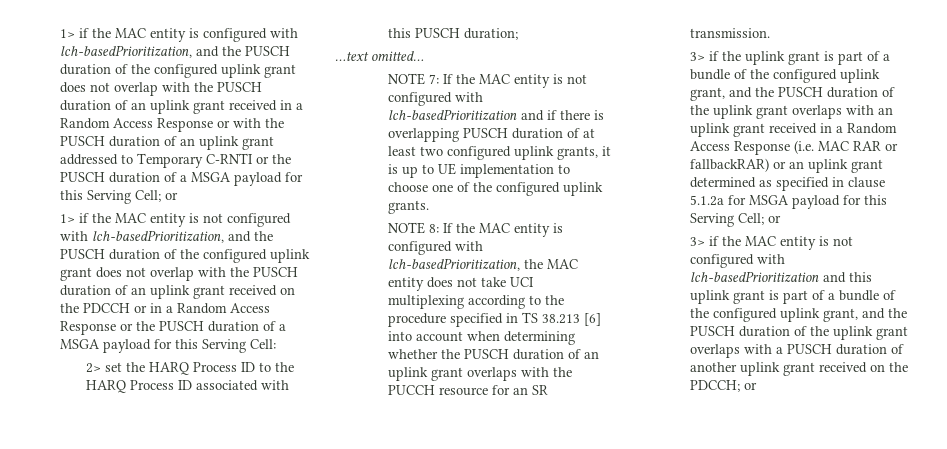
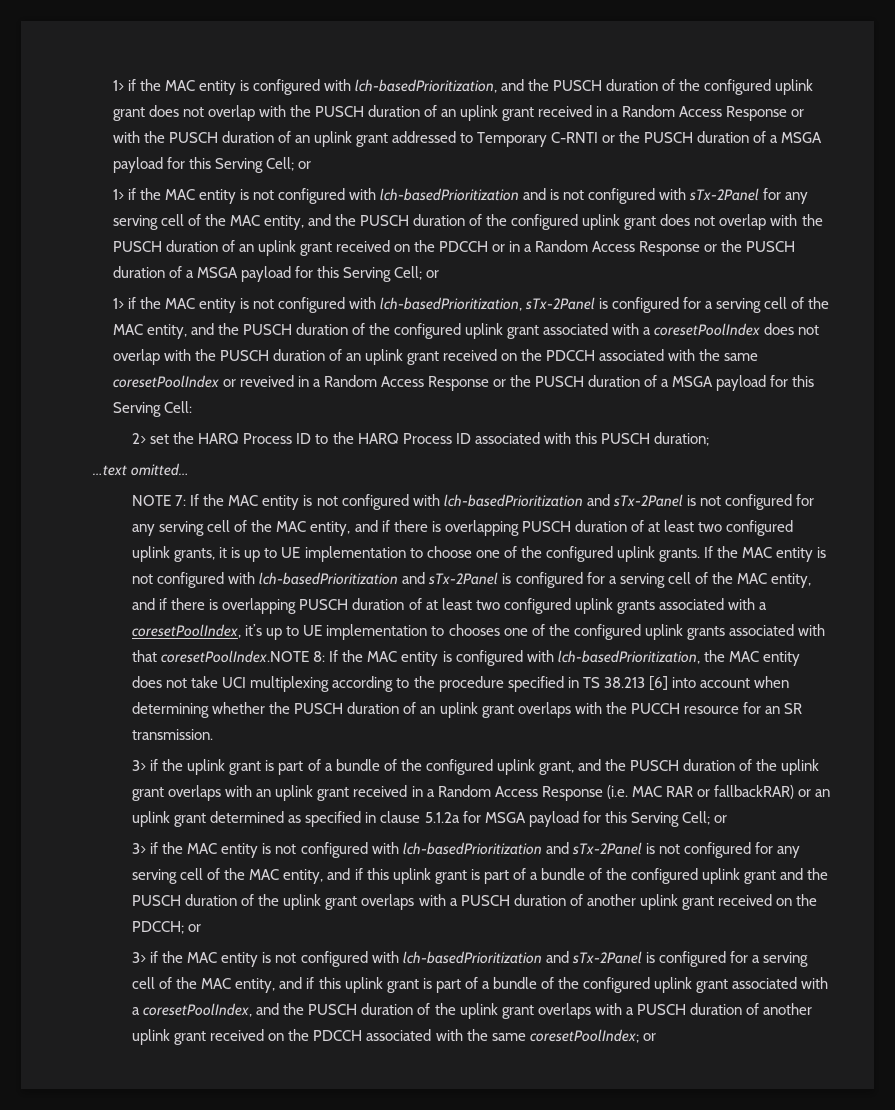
[91,230,224,243] lch-basedPrioritization, -> [380,188,809,204] [112,214,304,230] lch-basedPrioritization and is not configured with sTx-2Panel for any serving cell of the MAC entity,
(246, 346) none -> [393,266,440,280] [112,297,830,313] [112,323,820,339] [112,349,759,365] [112,375,815,391] [112,402,161,417] Cell; or // 1> if the MAC entity is not configured with lch-basedPrioritization, sTx-2Panel is configured for a serving cell of the MAC entity, and the PUSCH duration of the configured uplink grant associated with a coresetPoolIndex does not overlap with the PUSCH duration of an uplink grant received on the PDCCH associated with the same coresetPoolIndex or reveived in a Random Access Response or the PUSCH duration of a MSGA payload for this Serving
(545, 115) none -> [612,494,814,510] [132,520,378,536] sTx-2Panel is not configured for any serving cell of the MAC entity, and
[388,222,426,234] // NOTE -> [703,546,827,562] [132,572,811,588] [132,598,767,614] [132,624,825,640] [132,650,310,663] If the MAC entity is not configured with lch-basedPrioritization and sTx-2Panel is configured for a serving cell of the MAC entity, and if there is overlapping PUSCH duration of at least two configured uplink grants associated with a coresetPoolIndex, it’s up to UE implementation to chooses one of the configured uplink grants associated with that coresetPoolIndex.NOTE
(847, 277) none -> [571,842,800,858] [132,868,363,884] sTx-2Panel is not configured for any serving cell of the MAC entity, and if
[823,308,859,322] grant, -> [744,870,777,884] grant
(758, 386) none -> [132,951,808,967] [132,977,829,993] [132,1003,812,1019] [132,1029,656,1045] // 3> if the MAC entity is not configured with lch-basedPrioritization and sTx-2Panel is configured for a serving cell of the MAC entity, and if this uplink grant is part of a bundle of the configured uplink grant associated with a coresetPoolIndex, and the PUSCH duration of the uplink grant overlaps with a PUSCH duration of another uplink grant received on the PDCCH associated with the same coresetPoolIndex; or

